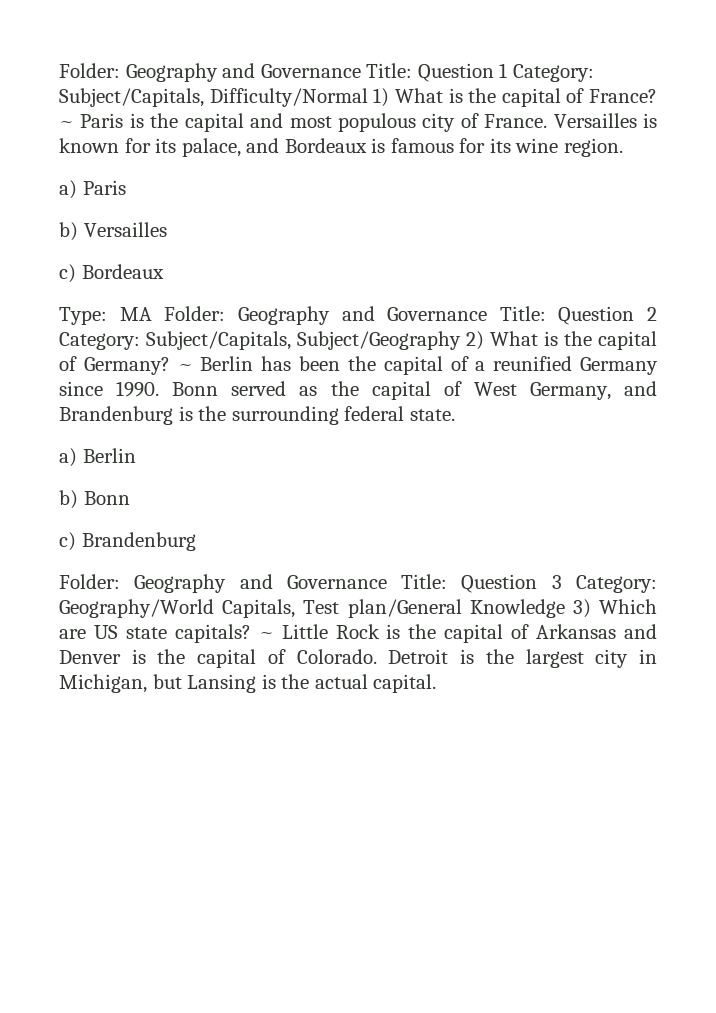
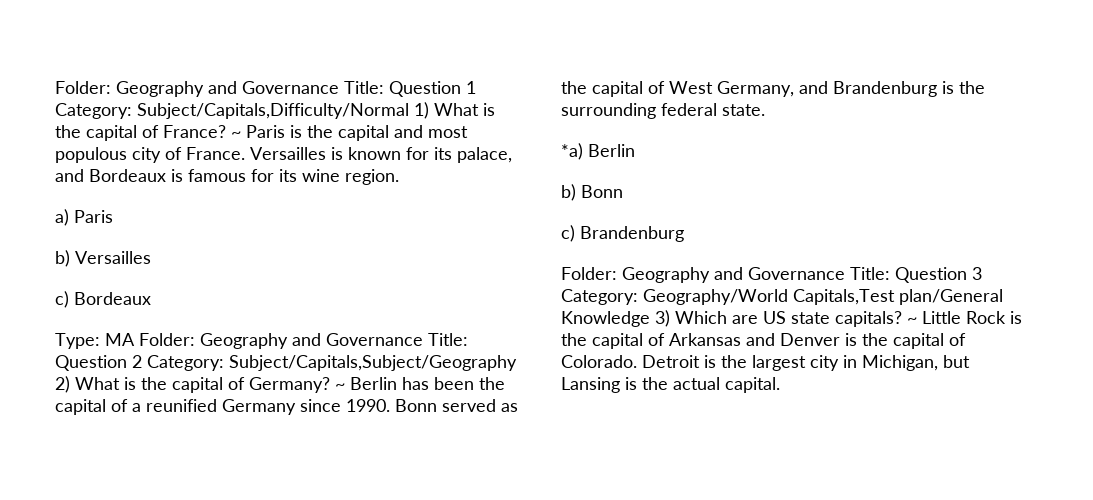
[59,88,368,107] Subject/Capitals, Difficulty/Normal -> [137,103,409,119] Subject/Capitals,Difficulty/Normal
[146,331,461,350] Subject/Capitals, Subject/Geography -> [229,355,517,371] Subject/Capitals,Subject/Geography
[59,448,77,467] a) -> [561,143,583,160] *a)
[222,599,340,618] Capitals, Test -> [793,289,895,305] Capitals,Test

